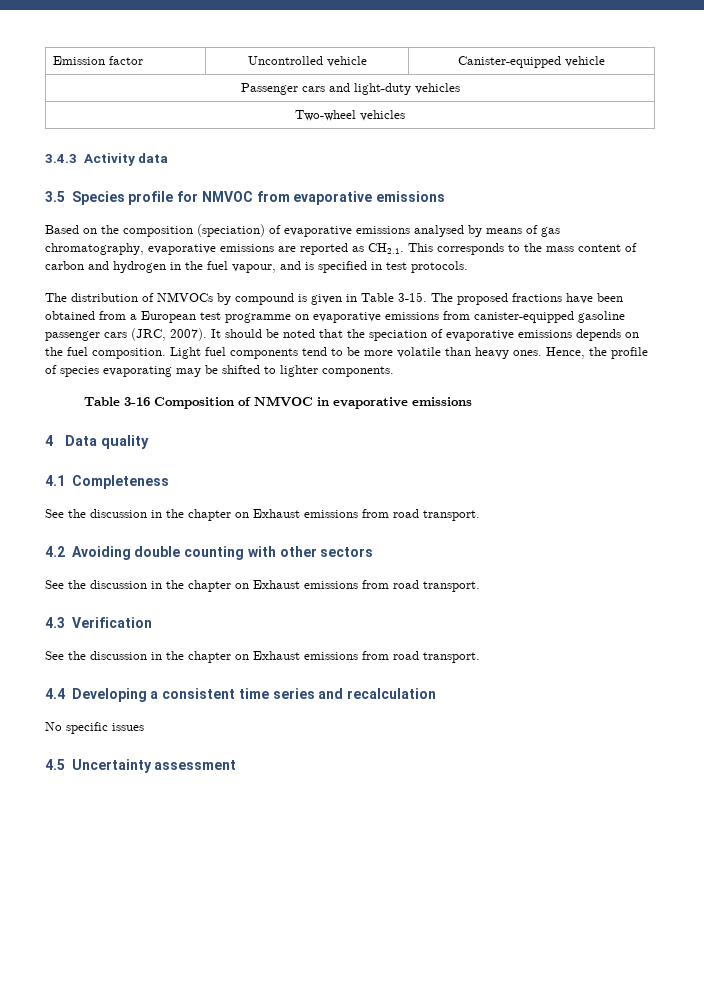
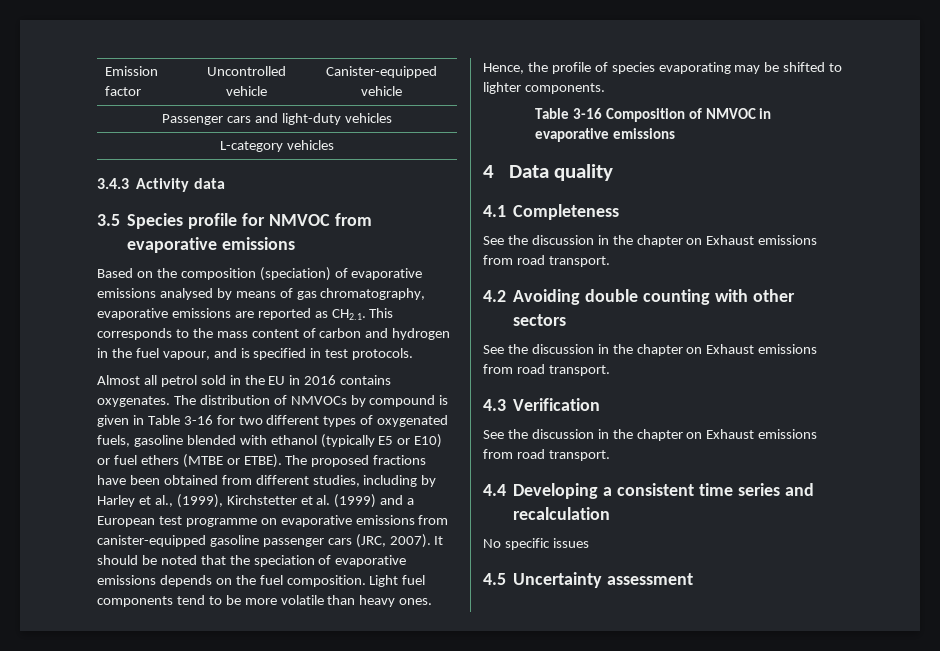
[295,110,356,121] Two-wheel -> [220,141,284,152] L-category
(468, 267) none -> [97,375,392,387] [97,396,170,407] Almost all petrol sold in the EU in 2016 contains oxygenates.
[398,292,427,302] 3-15. -> [183,415,449,427] [97,434,443,448] [97,454,282,468] 3-16 for two different types of oxygenated fuels, gasoline blended with ethanol (typically E5 or E10) or fuel ethers (MTBE or ETBE).
(126, 315) none -> [255,475,437,487] [97,494,404,508] different studies, including by Harley et al., (1999), Kirchstetter et al. (1999) and

